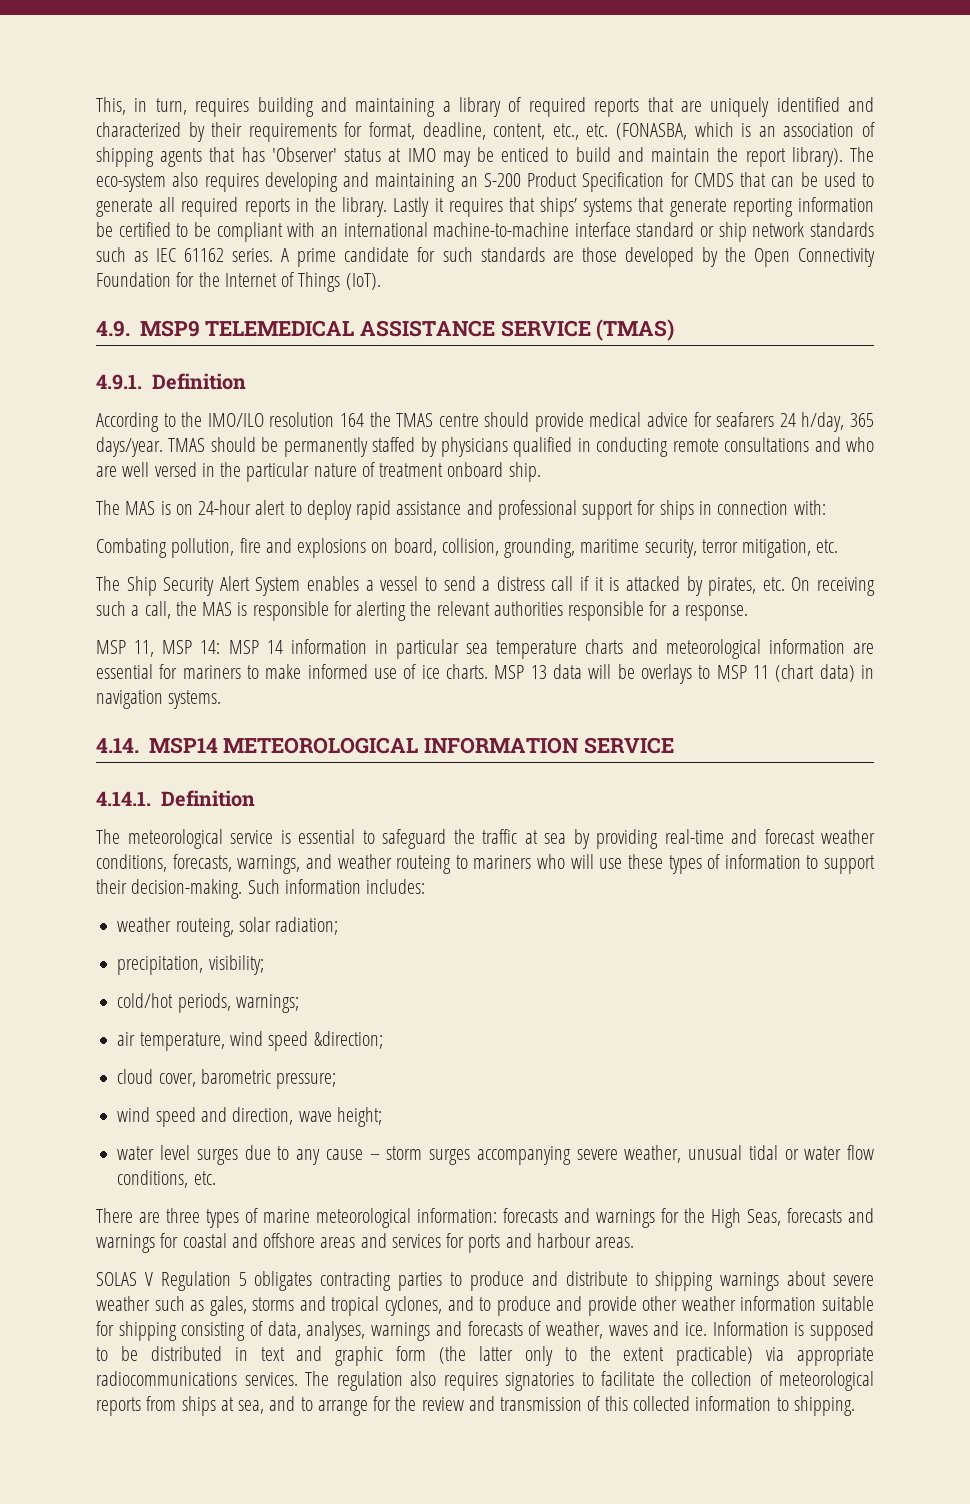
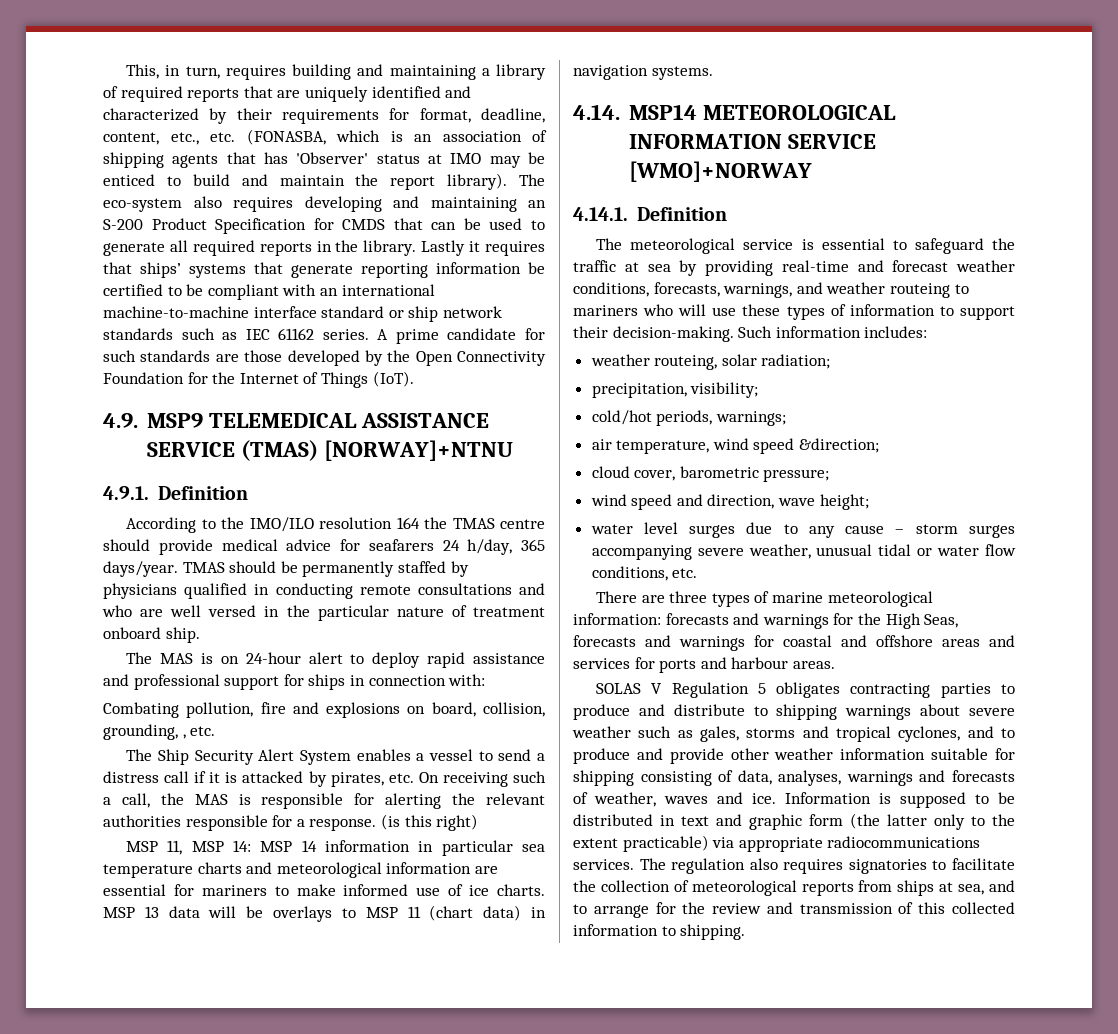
(675, 330) none -> [323,440,513,461] [NORWAY]+NTNU
[580,539,812,558] maritime security, terror mitigation, -> [182,734,186,739] ,
(748, 613) none -> [380,814,479,831] (is this right)
(674, 745) none -> [628,161,812,182] [WMO]+NORWAY

